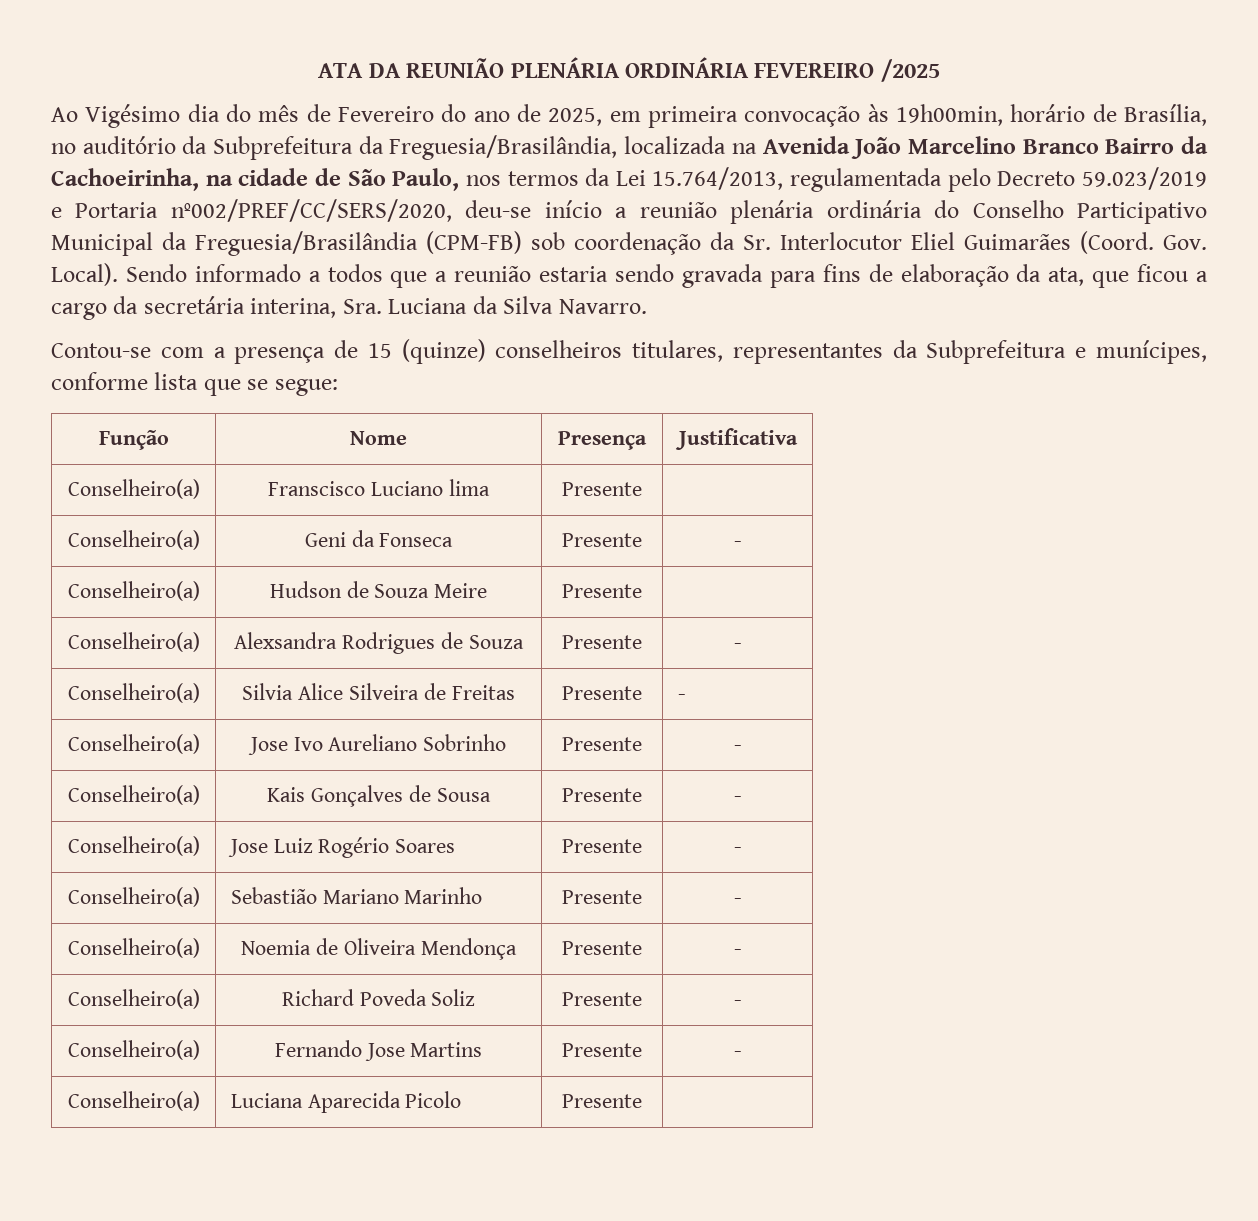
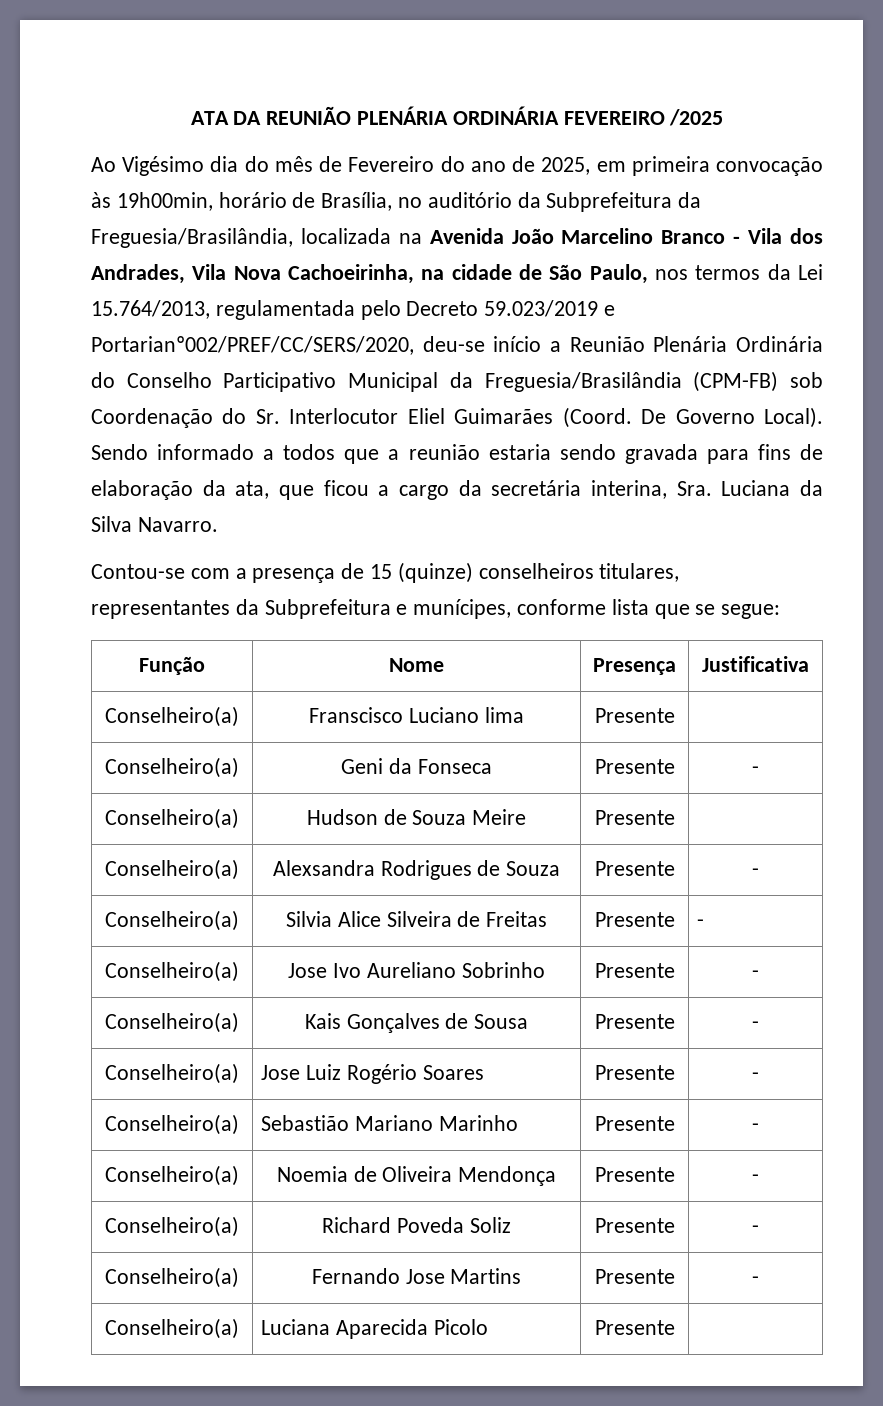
[1105,136,1208,154] Bairro da -> [733,228,824,244] [91,264,281,284] - Vila dos Andrades, Vila Nova
[75,199,452,222] Portaria nº002/PREF/CC/SERS/2020, -> [91,336,414,355] Portarianº002/PREF/CC/SERS/2020,
[639,200,922,224] reunião plenária ordinária -> [569,336,823,352] Reunião Plenária Ordinária
[574,232,735,255] coordenação da -> [91,408,247,428] Coordenação do
[1163,235,1207,250] Gov. -> [641,409,755,424] De Governo

